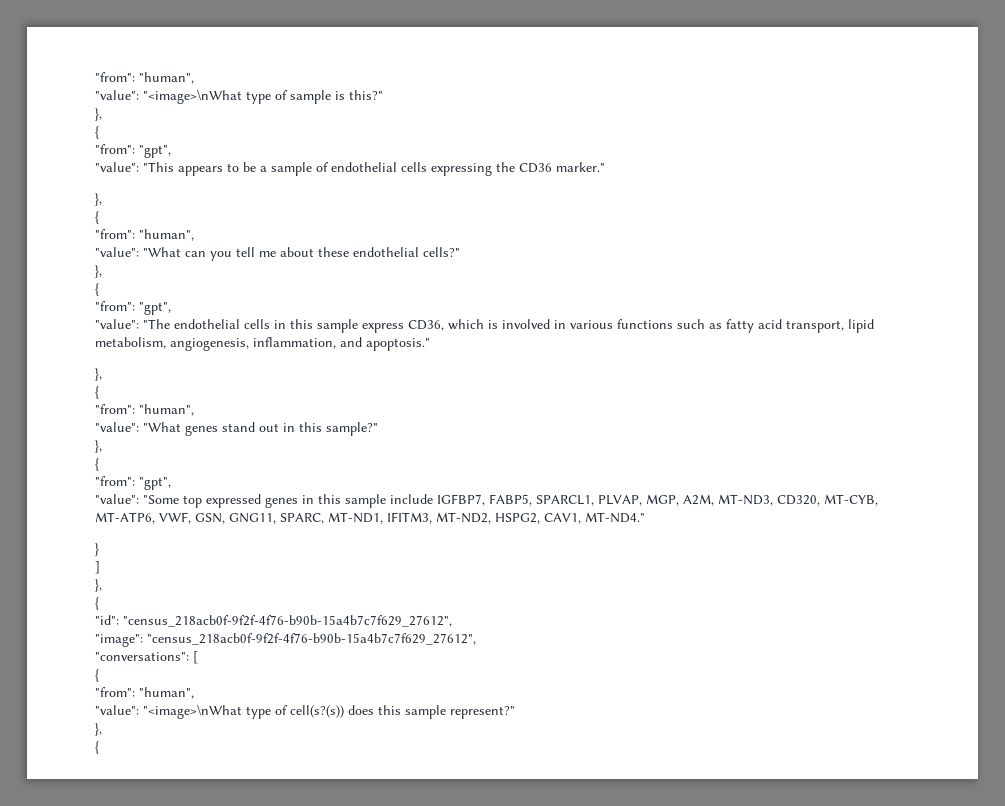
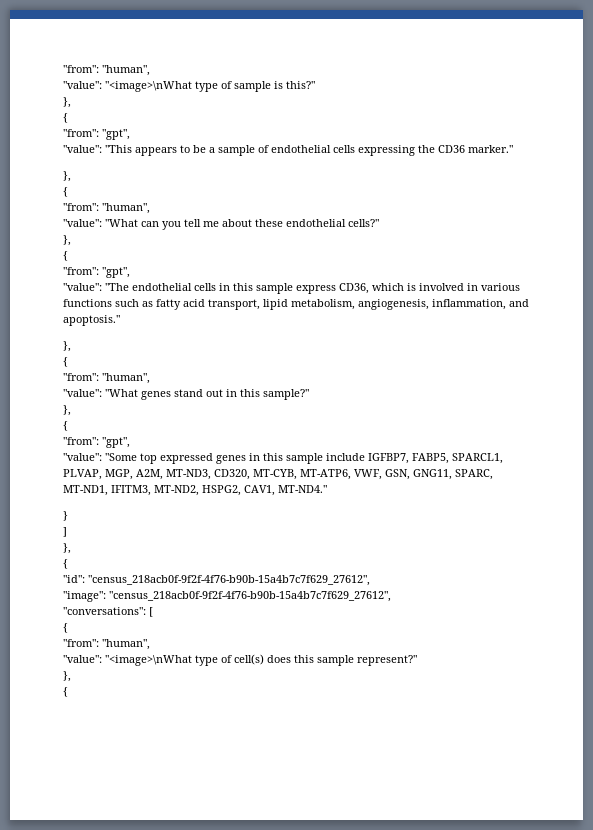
[290,705,344,718] cell(s?(s)) -> [234,654,264,665] cell(s)

